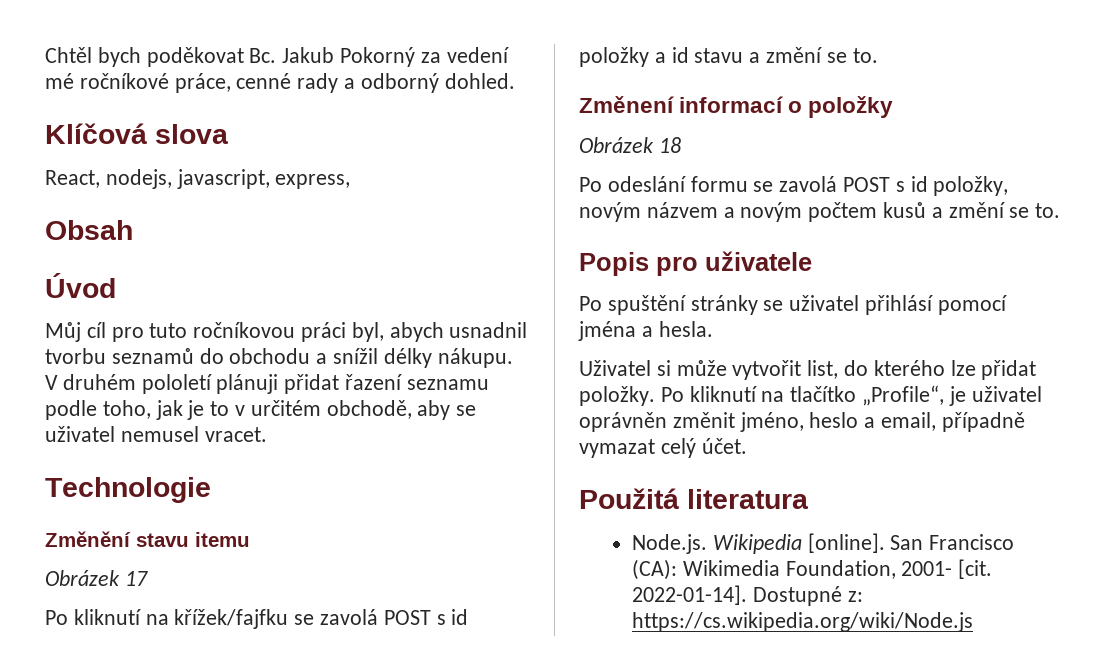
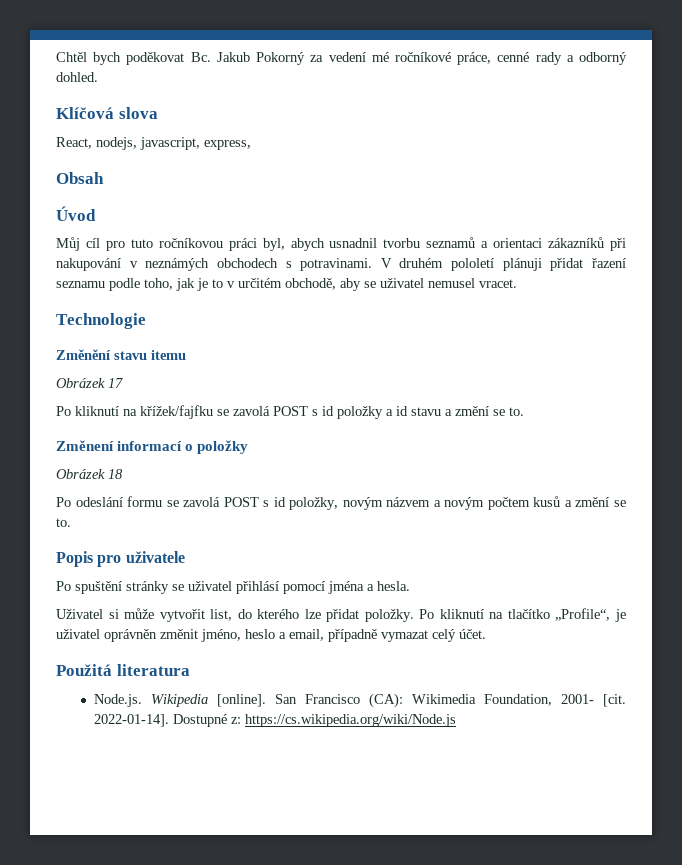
[199,348,513,368] do obchodu a snížil délky nákupu. -> [481,237,627,251] [56,258,373,271] a orientaci zákazníků při nakupování v neznámých obchodech s potravinami.

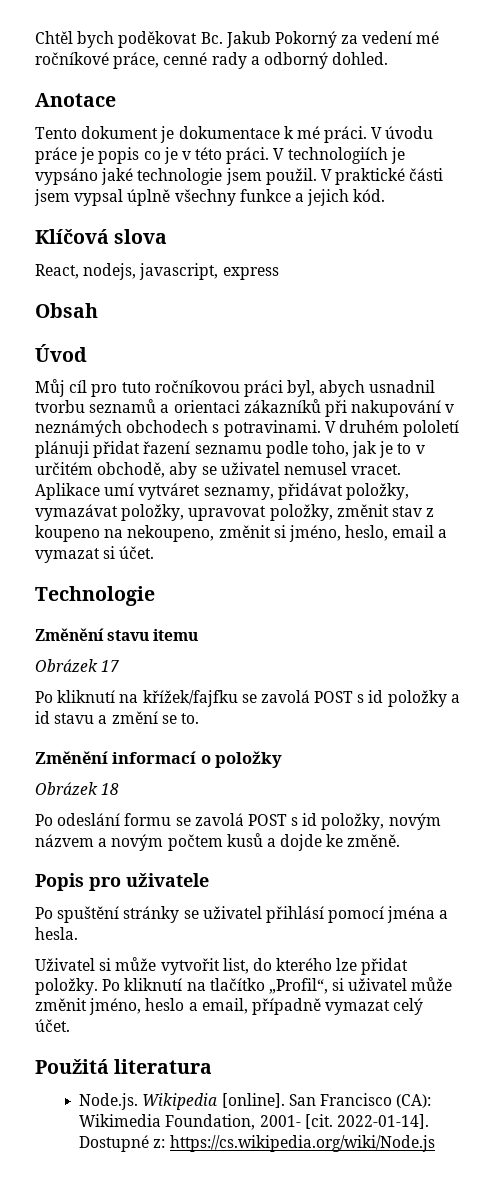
(98, 77) none -> [35,93,116,107] [35,126,434,143] [35,147,405,164] [35,168,444,185] [34,189,386,206] // Anotace // Tento dokument je dokumentace k mé práci. V úvodu práce je popis co je v této práci. V technologiích je vypsáno jaké technologie jsem použil. V praktické části jsem vypsal úplně všechny funkce a jejich kód.
[204,140,251,150] express, -> [222,267,279,280] express
(517, 283) none -> [35,483,409,500] [35,504,435,521] [35,525,448,542] [35,546,155,563] Aplikace umí vytváret seznamy, přidávat položky, vymazávat položky, upravovat položky, změnit stav z koupeno na nekoupeno, změnit si jméno, heslo, email a vymazat si účet.
[56,440,114,451] Změnení -> [35,751,108,764] Změnění
[575,497,626,507] [56,518,71,527] změní se to. -> [280,834,401,851] dojde ke změně.
[555,608,627,622] [56,629,157,642] „Profile“, je uživatel oprávněn -> [268,977,453,994] „Profil“, si uživatel může

